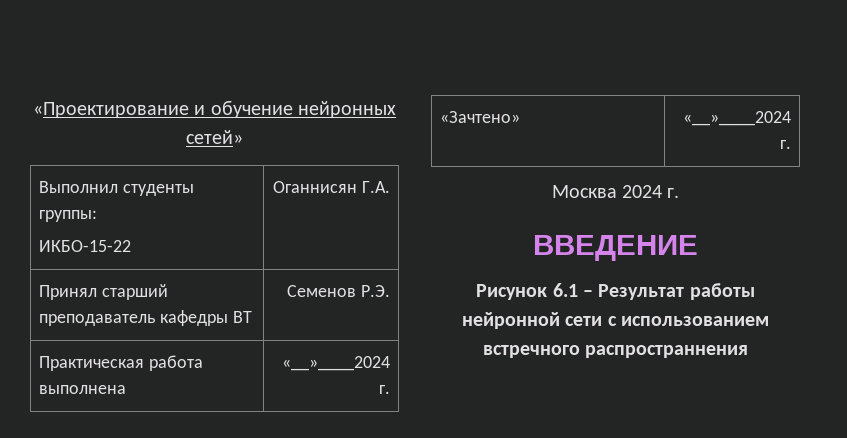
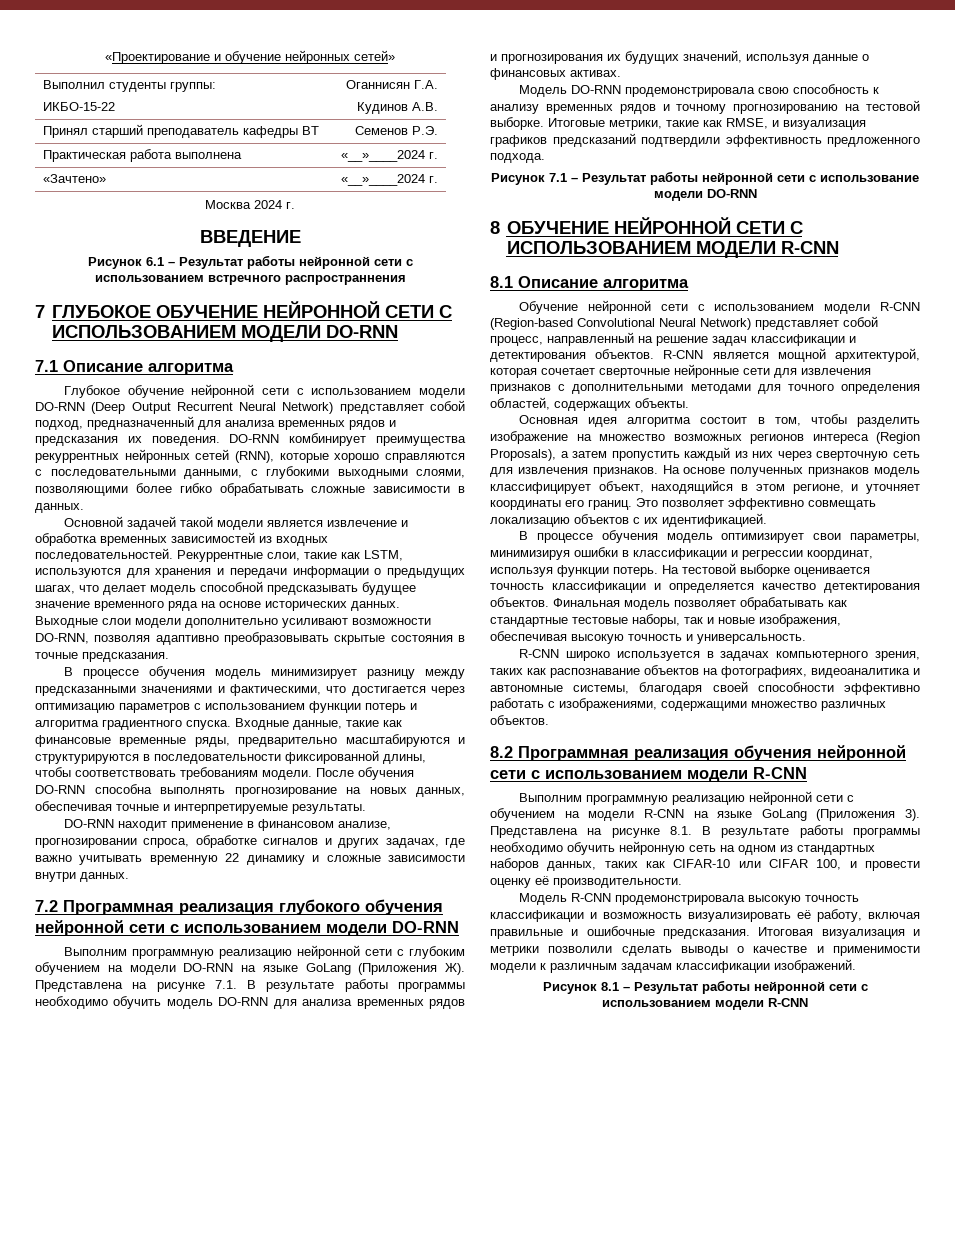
(391, 187) none -> [356,102,438,114] // Кудинов А.В.
(749, 351) none -> [35,301,452,318] [51,325,398,342] [35,360,234,375] [63,384,466,398] [35,400,465,414] [35,416,396,430] [35,433,467,446] [35,449,465,463] [35,466,465,479] [35,483,465,496] [35,503,84,513] [63,516,408,530] [35,532,328,546] [35,548,403,562] [35,566,465,578] [35,581,416,595] [35,601,400,611] [35,616,431,628] [35,632,465,645] [35,652,169,662] [63,666,465,679] [35,684,465,696] [35,701,417,713] [35,718,402,730] [35,734,465,747] [35,750,426,764] [35,767,414,780] [35,784,465,797] [35,801,366,814] [63,819,391,831] [35,835,466,848] [35,853,465,865] [35,872,129,882] [35,899,443,915] [35,920,459,936] [63,945,465,959] [35,962,465,975] [35,979,465,992] [35,996,465,1009] [490,50,869,64] [490,68,621,80] [518,84,879,97] [490,100,920,114] [490,117,866,130] [490,133,920,147] [490,153,545,163] [491,171,919,185] [653,189,757,201] [490,217,803,234] [506,241,839,258] [490,276,689,291] [518,300,920,314] [490,316,878,330] [490,332,856,346] [490,348,920,362] [490,364,871,378] [490,384,920,394] [490,397,689,411] [518,414,920,427] [490,431,920,444] [490,447,920,461] [490,465,920,477] [490,480,920,494] [490,498,876,510] [490,513,767,527] [518,530,920,543] [490,547,873,560] [490,563,870,577] [490,581,920,593] [490,597,847,610] [490,614,841,627] [490,631,806,644] [518,649,920,661] [490,665,920,678] [490,681,920,695] [490,698,886,711] [490,715,549,725] [490,745,906,761] [490,767,807,782] [518,791,854,805] [490,808,920,821] [490,825,920,838] [490,841,875,855] [490,858,920,871] [490,876,682,888] [518,893,859,905] [490,909,920,922] [490,926,920,939] [490,946,920,956] [490,959,856,973] [542,980,868,994] [602,998,808,1010] // 7 ГЛУБОКОЕ ОБУЧЕНИЕ НЕЙРОННОЙ СЕТИ С ИСПОЛЬЗОВАНИЕМ МОДЕЛИ DO-RNN // 7.1 Описание алгоритма // Глубокое обучение нейронной сети с использованием модели DO-RNN (Deep Output Recurrent Neural Network) представляет собой подход, предназначенный для анализа временных рядов и предсказания их поведения. DO-RNN комбинирует преимущества рекуррентных нейронных сетей (RNN), которые хорошо справляются с последовательными данными, с глубокими выходными слоями, позволяющими более гибко обрабатывать сложные зависимости в данных. // Основной задачей такой модели является извлечение и обработка временных зависимостей из входных последовательностей. Рекуррентные слои, такие как LSTM, используются для хранения и передачи информации о предыдущих шагах, что делает модель способной предсказывать будущее значение временного ряда на основе исторических данных. Выходные слои модели дополнительно усиливают возможности DO-RNN, позволяя адаптивно преобразовывать скрытые состояния в точные предсказания. // В процессе обучения модель минимизирует разницу между предсказанными значениями и фактическими, что достигается через оптимизацию параметров с использованием функции потерь и алгоритма градиентного спуска. Входные данные, такие как финансовые временные ряды, предварительно масштабируются и структурируются в последовательности фиксированной длины, чтобы соответствовать требованиям модели. После обучения DO-RNN способна выполнять прогнозирование на новых данных, обеспечивая точные и интерпретируемые результаты. // DO-RNN находит применение в финансовом анализе, прогнозировании спроса, обработке сигналов и других задачах, где важно учитывать временную 22 динамику и сложные зависимости внутри данных. // 7.2 Программная реализация глубокого обучения нейронной сети с использованием модели DO-RNN // Выполним программную реализацию нейронной сети с глубоким обучением на модели DO-RNN на языке GoLang (Приложения Ж). Представлена на рисунке 7.1. В результате работы программы необходимо обучить модель DO-RNN для анализа временных рядов и прогнозирования их будущих значений, используя данные о финансовых активах. // Модель DO-RNN продемонстрировала свою способность к анализу временных рядов и точному прогнозированию на тестовой выборке. Итоговые метрики, такие как RMSE, и визуализация графиков предсказаний подтвердили эффективность предложенного подхода. // Рисунок 7.1 – Результат работы нейронной сети с использование модели DO-RNN // 8 ОБУЧЕНИЕ НЕЙРОННОЙ СЕТИ С ИСПОЛЬЗОВАНИЕМ МОДЕЛИ R-CNN // 8.1 Описание алгоритма // Обучение нейронной сети с использованием модели R-CNN (Region-based Convolutional Neural Network) представляет собой процесс, направленный на решение задач классификации и детектирования объектов. R-CNN является мощной архитектурой, которая сочетает сверточные нейронные сети для извлечения признаков с дополнительными методами для точного определения областей, содержащих объекты. // Основная идея алгоритма состоит в том, чтобы разделить изображение на множество возможных регионов интереса (Region Proposals), а затем пропустить каждый из них через сверточную сеть для извлечения признаков. На основе полученных признаков модель классифицирует объект, находящийся в этом регионе, и уточняет координаты его границ. Это позволяет эффективно совмещать локализацию объектов с их идентификацией. // В процессе обучения модель оптимизирует свои параметры, минимизируя ошибки в классификации и регрессии координат, используя функции потерь. На тестовой выборке оценивается точность классификации и определяется качество детектирования объектов. Финальная модель позволяет обрабатывать как стандартные тестовые наборы, так и новые изображения, обеспечивая высокую точность и универсальность. // R-CNN широко используется в задачах компьютерного зрения, таких как распознавание объектов на фотографиях, видеоаналитика и автономные системы, благодаря своей способности эффективно работать с изображениями, содержащими множество различных объектов. // 8.2 Программная реализация обучения нейронной сети с использованием модели R-CNN // Выполним программную реализацию нейронной сети с обучением на модели R-CNN на языке GoLang (Приложения 3). Представлена на рисунке 8.1. В результате работы программы необходимо обучить нейронную сеть на одном из стандартных наборов данных, таких как CIFAR-10 или CIFAR 100, и провести оценку её производительности. // Модель R-CNN продемонстрировала высокую точность классификации и возможность визуализировать её работу, включая правильные и ошибочные предсказания. Итоговая визуализация и метрики позволили сделать выводы о качестве и применимости модели к различным задачам классификации изображений. // Рисунок 8.1 – Результат работы нейронной сети с использованием модели R-CNN

